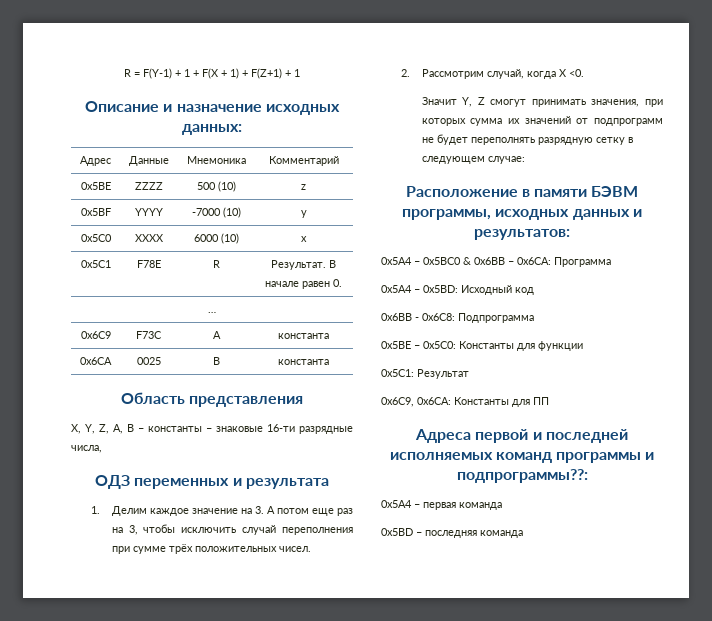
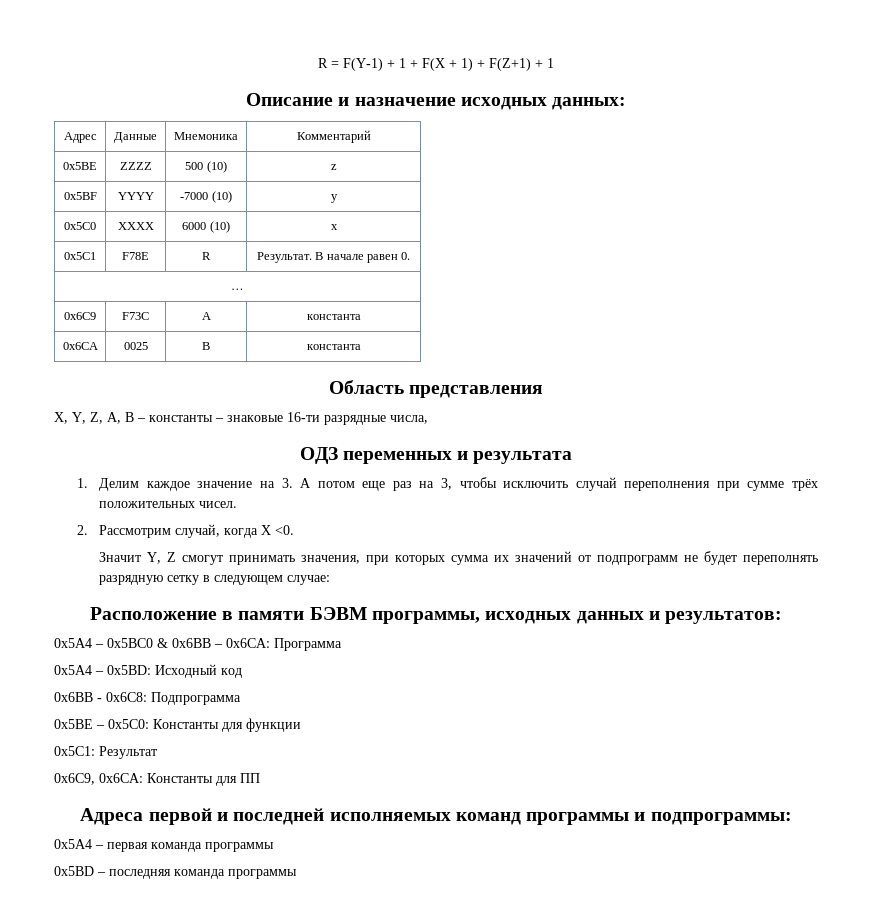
[456,469,588,483] подпрограммы??: -> [650,812,792,825] подпрограммы:
(502, 506) none -> [205,842,274,852] программы
(523, 534) none -> [228,869,297,879] программы

